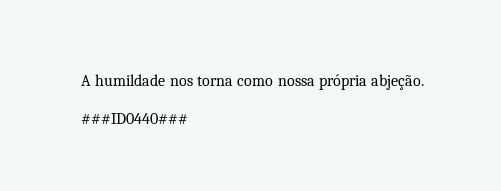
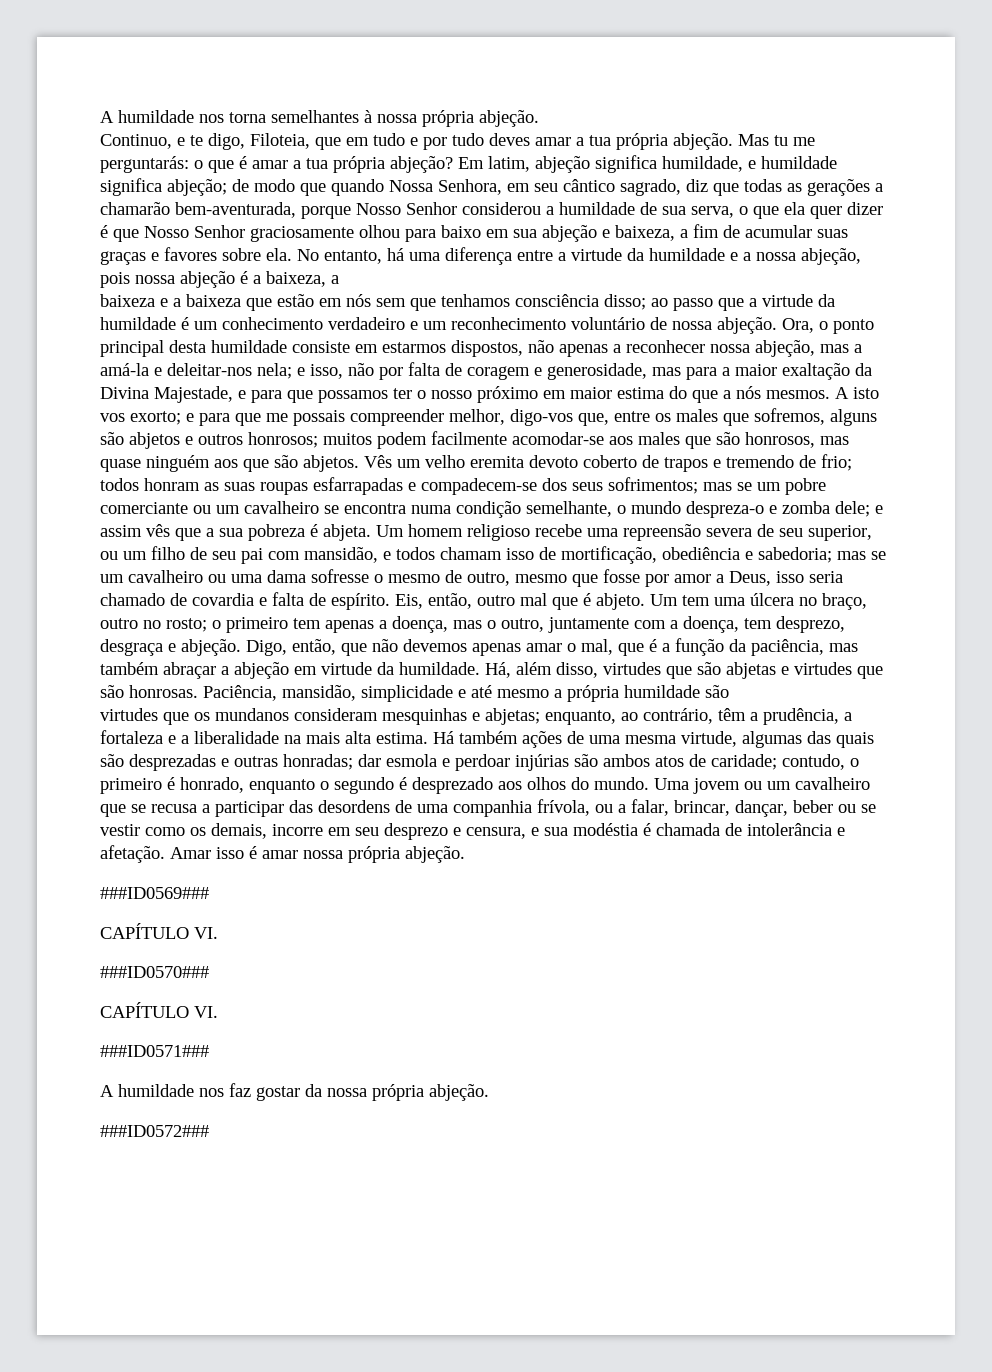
[237,74,425,90] [81,113,188,124] como nossa própria abjeção. // ###ID0440### -> [271,110,539,127] [100,133,815,150] [100,155,837,173] [100,178,883,196] [100,202,883,219] [100,224,848,242] [100,247,861,265] [100,271,339,288] [100,294,835,311] [100,317,874,334] [100,340,862,357] [100,362,872,380] [100,386,879,403] [100,408,877,426] [100,431,849,449] [100,454,852,472] [100,477,826,495] [100,501,883,518] [100,524,872,541] [100,546,886,564] [100,569,843,587] [100,592,867,610] [100,616,845,633] [100,638,858,656] [100,662,883,679] [100,685,729,702] [100,708,852,725] [100,730,874,748] [100,754,859,771] [100,777,870,794] [100,799,876,817] [100,823,845,840] [100,845,465,863] [100,887,209,899] [100,923,218,939] [100,966,209,978] [100,1002,218,1018] [100,1045,209,1057] [100,1083,489,1101] [100,1125,209,1137] semelhantes à nossa própria abjeção. // Continuo, e te digo, Filoteia, que em tudo e por tudo deves amar a tua própria abjeção. Mas tu me perguntarás: o que é amar a tua própria abjeção? Em latim, abjeção significa humildade, e humildade significa abjeção; de modo que quando Nossa Senhora, em seu cântico sagrado, diz que todas as gerações a chamarão bem-aventurada, porque Nosso Senhor considerou a humildade de sua serva, o que ela quer dizer é que Nosso Senhor graciosamente olhou para baixo em sua abjeção e baixeza, a fim de acumular suas graças e favores sobre ela. No entanto, há uma diferença entre a virtude da humildade e a nossa abjeção, pois nossa abjeção é a baixeza, a // baixeza e a baixeza que estão em nós sem que tenhamos consciência disso; ao passo que a virtude da humildade é um conhecimento verdadeiro e um reconhecimento voluntário de nossa abjeção. Ora, o ponto principal desta humildade consiste em estarmos dispostos, não apenas a reconhecer nossa abjeção, mas a amá-la e deleitar-nos nela; e isso, não por falta de coragem e generosidade, mas para a maior exaltação da Divina Majestade, e para que possamos ter o nosso próximo em maior estima do que a nós mesmos. A isto vos exorto; e para que me possais compreender melhor, digo-vos que, entre os males que sofremos, alguns são abjetos e outros honrosos; muitos podem facilmente acomodar-se aos males que são honrosos, mas quase ninguém aos que são abjetos. Vês um velho eremita devoto coberto de trapos e tremendo de frio; todos honram as suas roupas esfarrapadas e compadecem-se dos seus sofrimentos; mas se um pobre comerciante ou um cavalheiro se encontra numa condição semelhante, o mundo despreza-o e zomba dele; e assim vês que a sua pobreza é abjeta. Um homem religioso recebe uma repreensão severa de seu superior, ou um filho de seu pai com mansidão, e todos chamam isso de mortificação, obediência e sabedoria; mas se um cavalheiro ou uma dama sofresse o mesmo de outro, mesmo que fosse por amor a Deus, isso seria chamado de covardia e falta de espírito. Eis, então, outro mal que é abjeto. Um tem uma úlcera no braço, outro no rosto; o primeiro tem apenas a doença, mas o outro, juntamente com a doença, tem desprezo, desgraça e abjeção. Digo, então, que não devemos apenas amar o mal, que é a função da paciência, mas também abraçar a abjeção em virtude da humildade. Há, além disso, virtudes que são abjetas e virtudes que são honrosas. Paciência, mansidão, simplicidade e até mesmo a própria humildade são // virtudes que os mundanos consideram mesquinhas e abjetas; enquanto, ao contrário, têm a prudência, a fortaleza e a liberalidade na mais alta estima. Há também ações de uma mesma virtude, algumas das quais são desprezadas e outras honradas; dar esmola e perdoar injúrias são ambos atos de caridade; contudo, o primeiro é honrado, enquanto o segundo é desprezado aos olhos do mundo. Uma jovem ou um cavalheiro que se recusa a participar das desordens de uma companhia frívola, ou a falar, brincar, dançar, beber ou se vestir como os demais, incorre em seu desprezo e censura, e sua modéstia é chamada de intolerância e afetação. Amar isso é amar nossa própria abjeção. // ###ID0569### // CAPÍTULO VI. // ###ID0570### // CAPÍTULO VI. // ###ID0571### // A humildade nos faz gostar da nossa própria abjeção. // ###ID0572###

